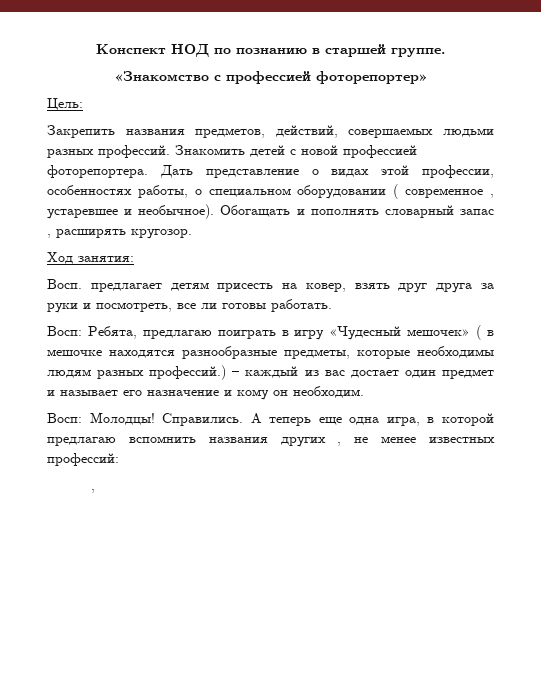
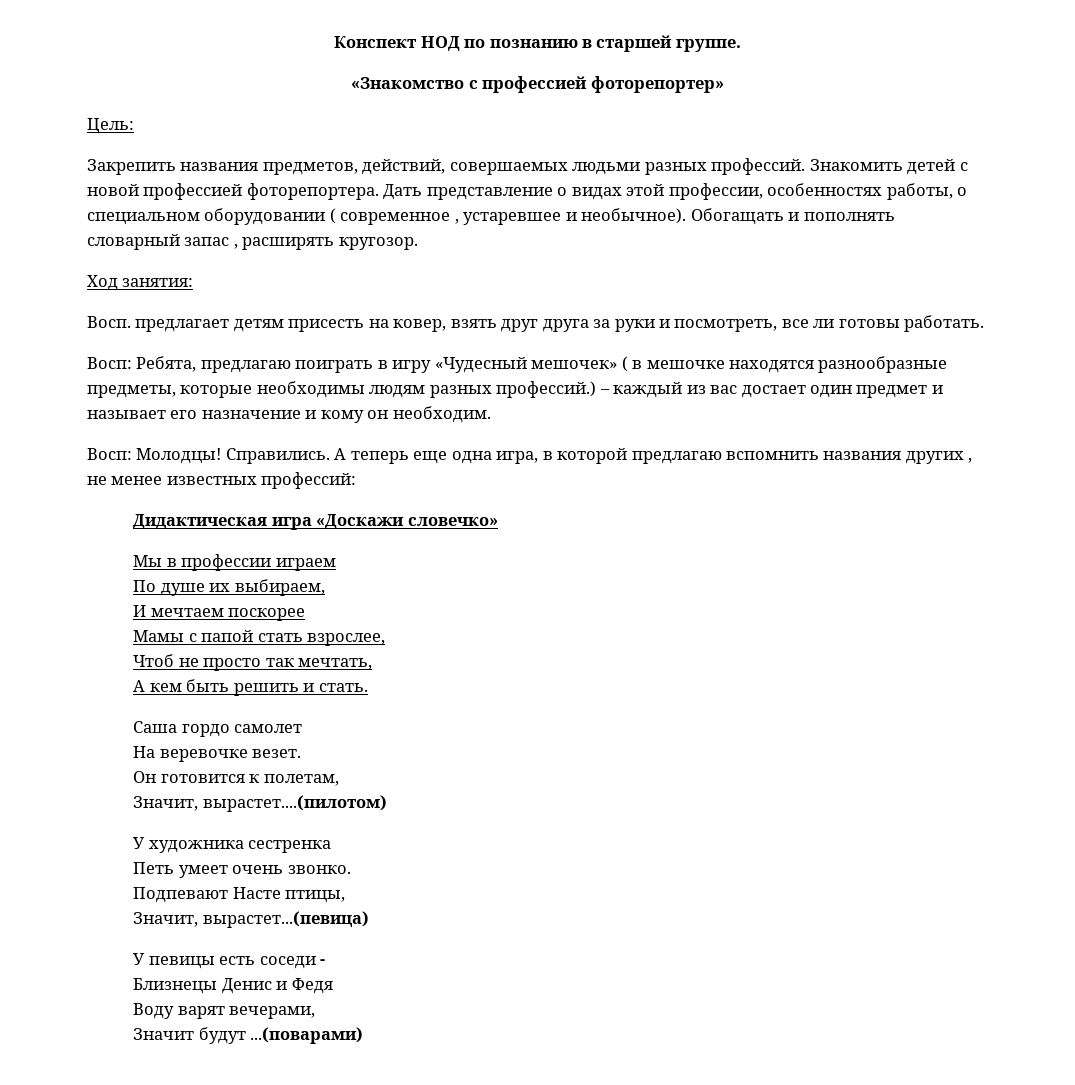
[90,489,95,493] , -> [133,514,498,530] [133,554,336,571] [133,579,325,596] [133,605,306,621] [133,630,386,646] [133,654,373,671] [133,679,368,696] [133,721,303,737] [133,746,302,762] [133,771,339,786] [133,795,387,812] [133,837,332,853] [133,862,351,878] [133,887,346,903] [133,911,369,928] [133,953,326,969] [133,978,333,994] [133,1003,316,1019] [133,1027,364,1044] Дидактическая игра «Доскажи словечко» // Мы в профессии играем // По душе их выбираем, // И мечтаем поскорее // Мамы с папой стать взрослее, // Чтоб не просто так мечтать, // А кем быть решить и стать. // Саша гордо самолет // На веревочке везет. // Он готовится к полетам, // Значит, вырастет....(пилотом) // У художника сестренка // Петь умеет очень звонко. // Подпевают Насте птицы, // Значит, вырастет...(певица) // У певицы есть соседи - // Близнецы Денис и Федя // Воду варят вечерами, // Значит будут ...(поварами)

